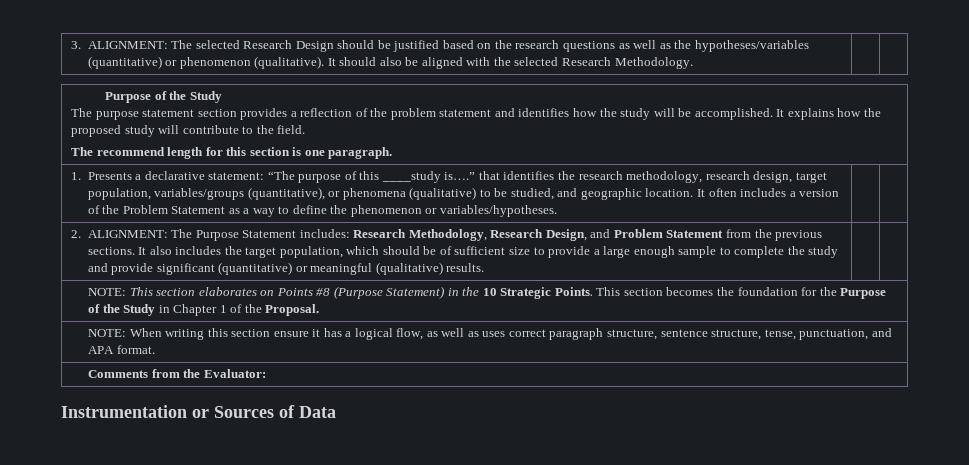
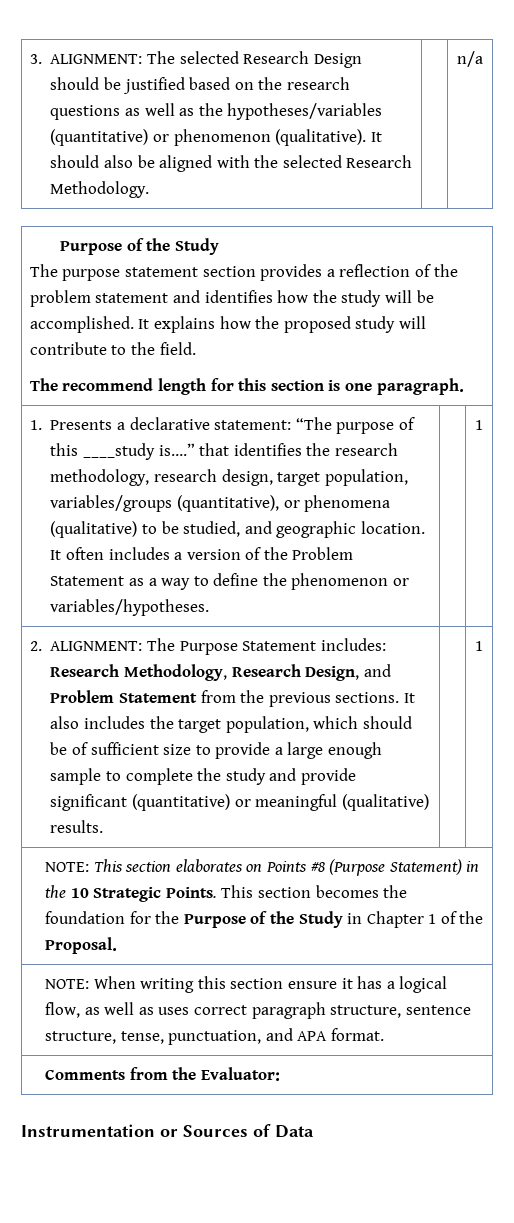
(693, 63) none -> [457,51,483,67] n/a
(557, 211) none -> [475,420,483,430] 1
(485, 267) none -> [475,641,483,651] 1

